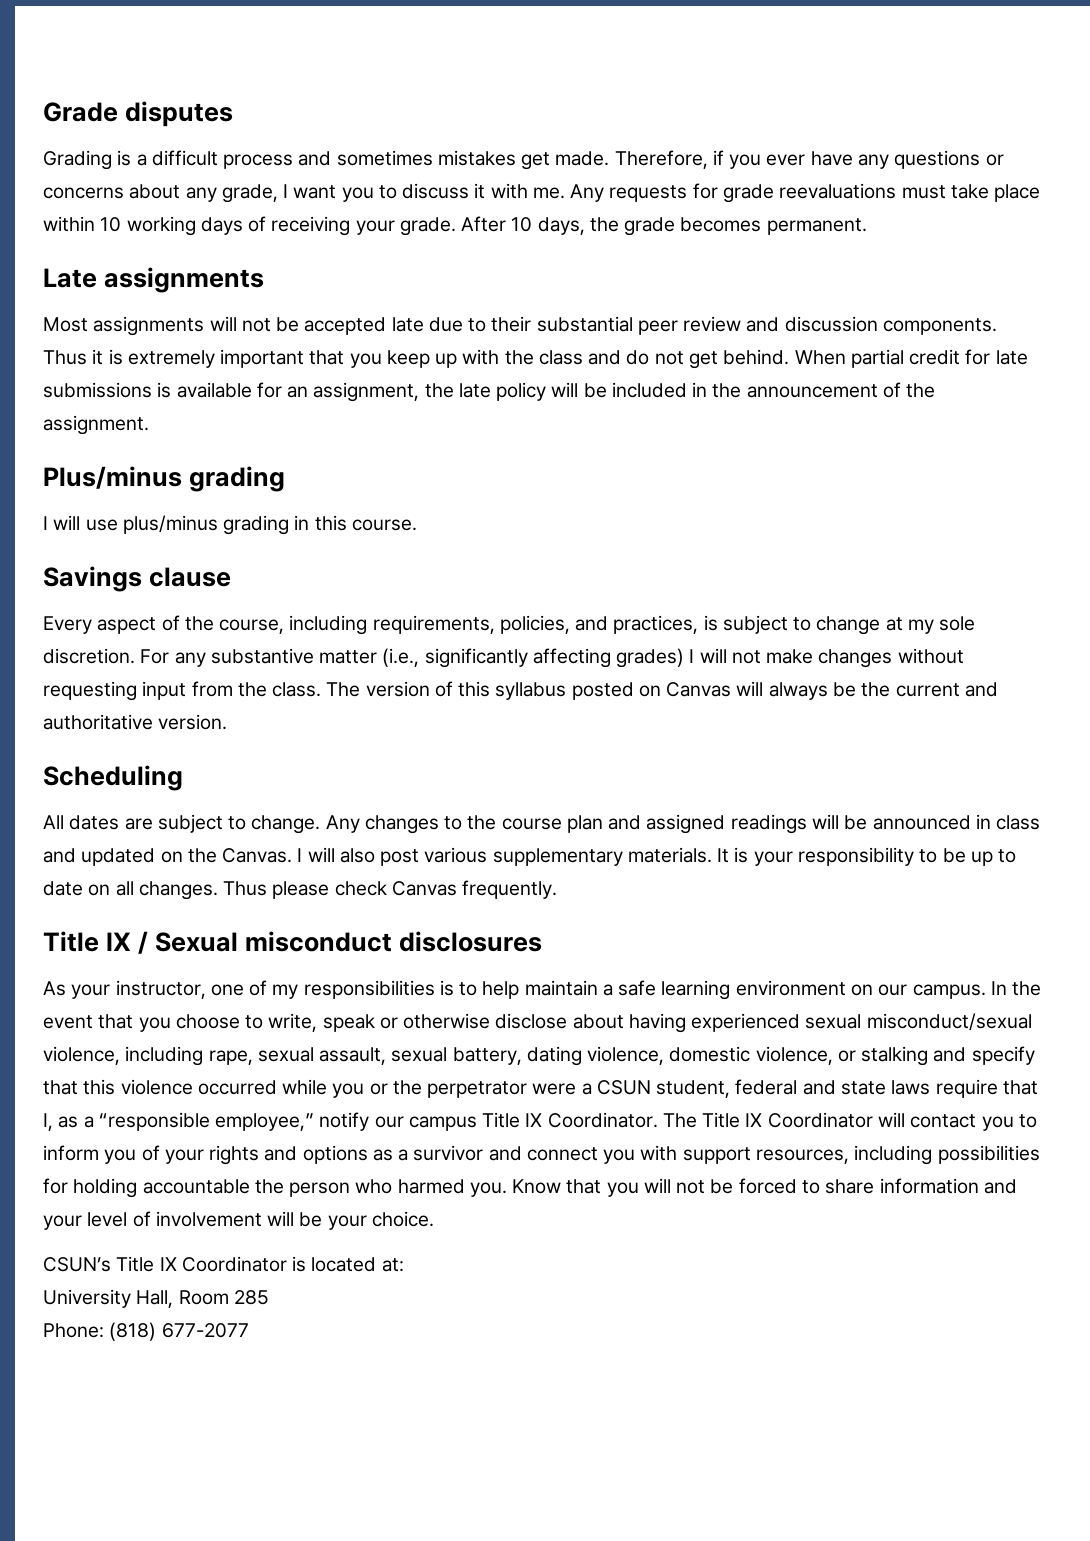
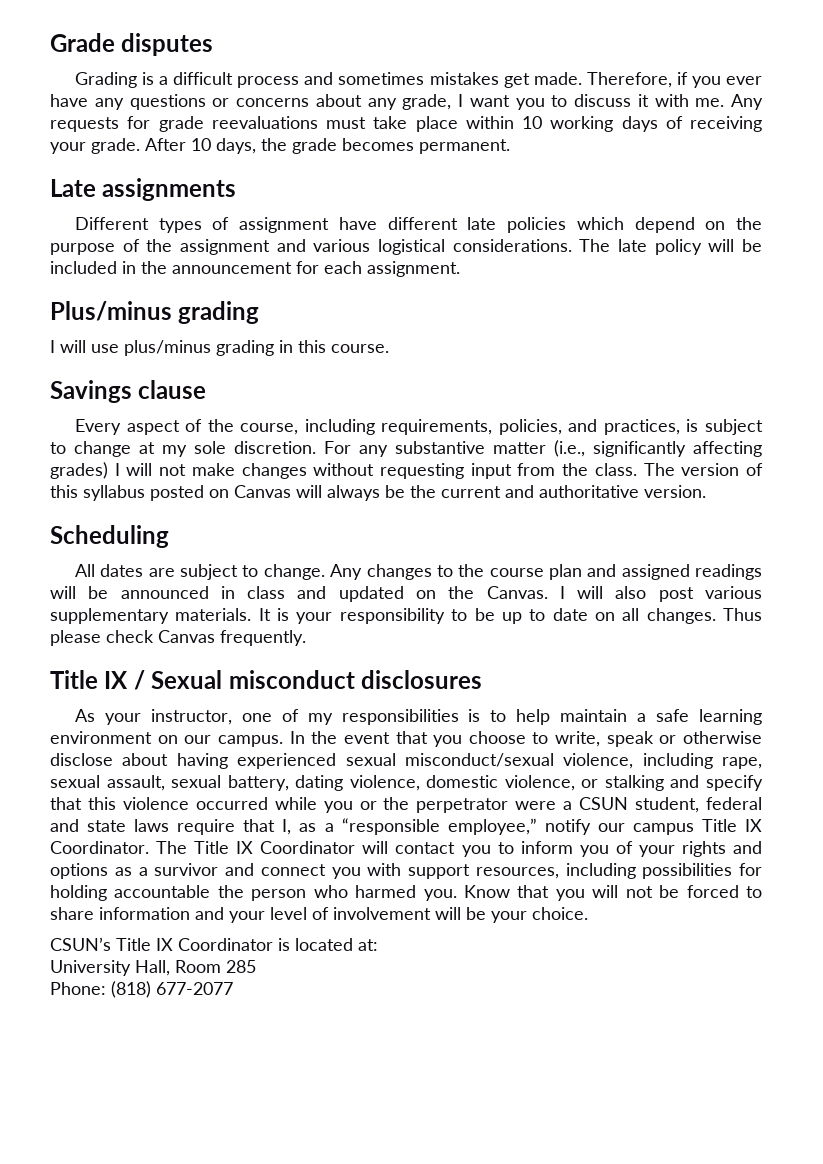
[43,316,997,336] [43,349,1028,369] [43,382,454,402] Most assignments will not be accepted late due to their substantial peer review and discussion components. Thus it is extremely important that you keep up with the class and do not get behind. When partial credit for late submissions is available for an assignment, the -> [75,217,762,233] [50,239,611,255] Different types of assignment have different late policies which depend on the purpose of the assignment and various logistical considerations. The
[882,382,936,398] of the -> [296,261,362,274] for each

